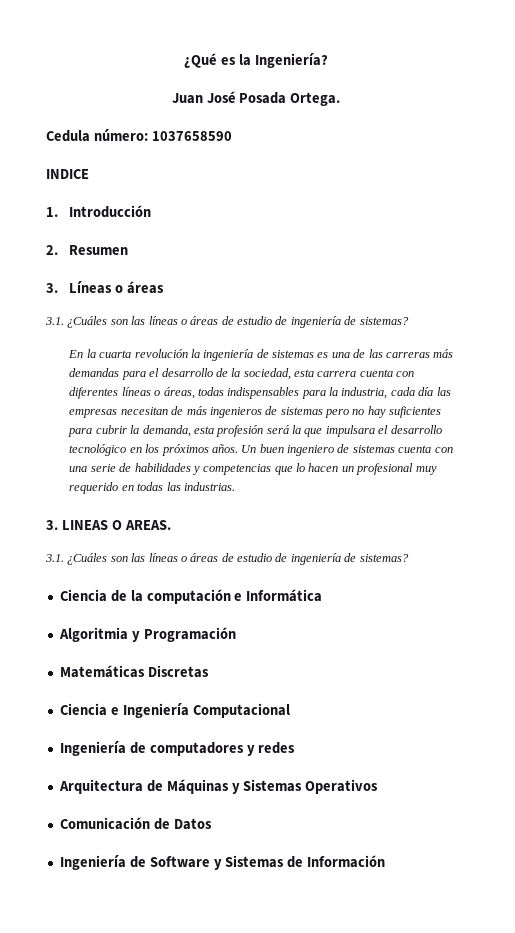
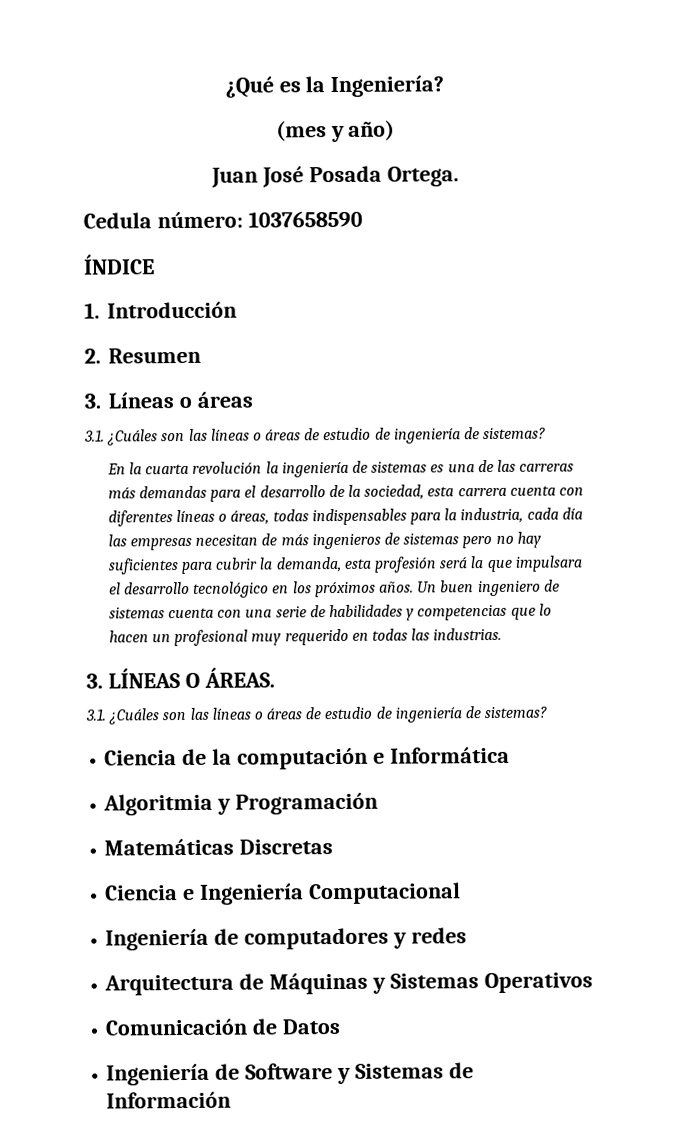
(328, 60) none -> [275,119,396,143] // (mes y año)
[46,169,89,179] INDICE -> [83,254,155,275] ÍNDICE
[61,520,171,530] LINEAS O AREAS. -> [107,667,275,689] LÍNEAS O ÁREAS.

